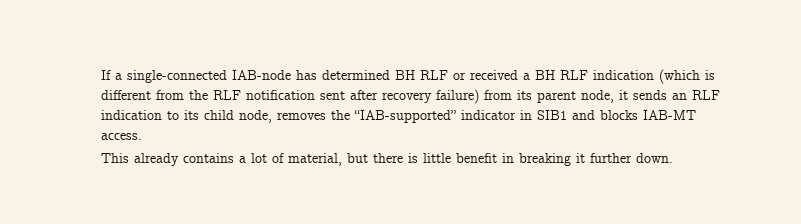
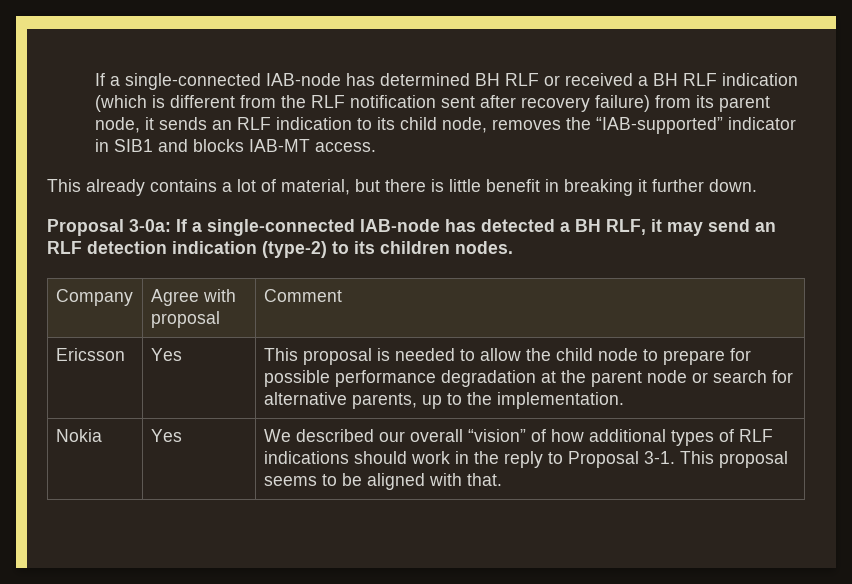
(674, 158) none -> [47,219,776,236] [47,241,513,258] [55,289,133,306] [150,289,236,306] [150,311,220,328] [263,289,342,302] [55,348,125,361] [150,348,182,361] [263,348,751,365] [263,370,793,387] [263,392,624,409] [55,429,102,442] [150,429,182,442] [263,429,773,446] [263,451,788,468] [263,473,502,490] // Proposal 3-0a: If a single-connected IAB-node has detected a BH RLF, it may send an RLF detection indication (type-2) to its children nodes. // Company | Agree with proposal | Comment // Ericsson | Yes | This proposal is needed to allow the child node to prepare for possible performance degradation at the parent node or search for alternative parents, up to the implementation. // Nokia | Yes | We described our overall “vision” of how additional types of RLF indications should work in the reply to Proposal 3-1. This proposal seems to be aligned with that.

